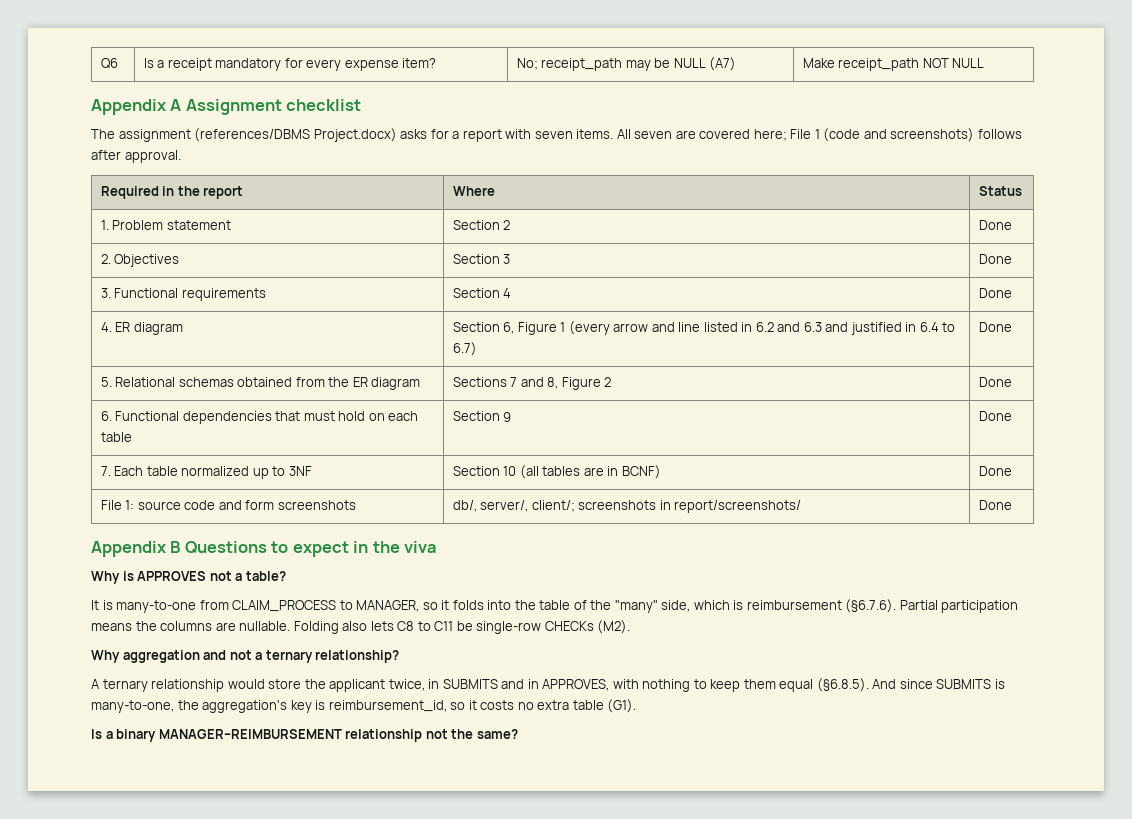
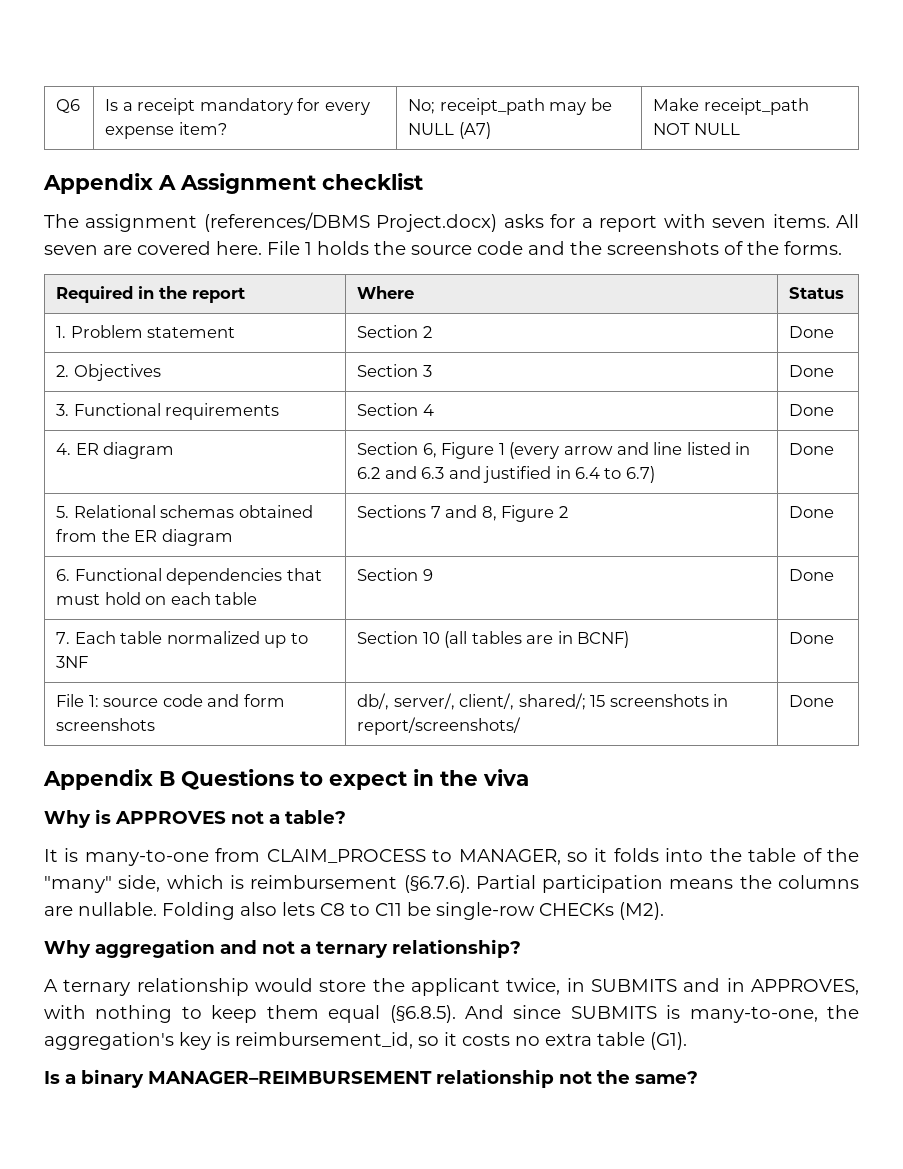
[753,129,787,141] here; -> [216,241,262,255] here.
[823,128,1022,142] [91,150,181,163] (code and screenshots) follows after approval. -> [317,241,842,255] holds the source code and the screenshots of the forms.
[531,500,575,512] client/; -> [459,693,606,710] client/, shared/; 15

